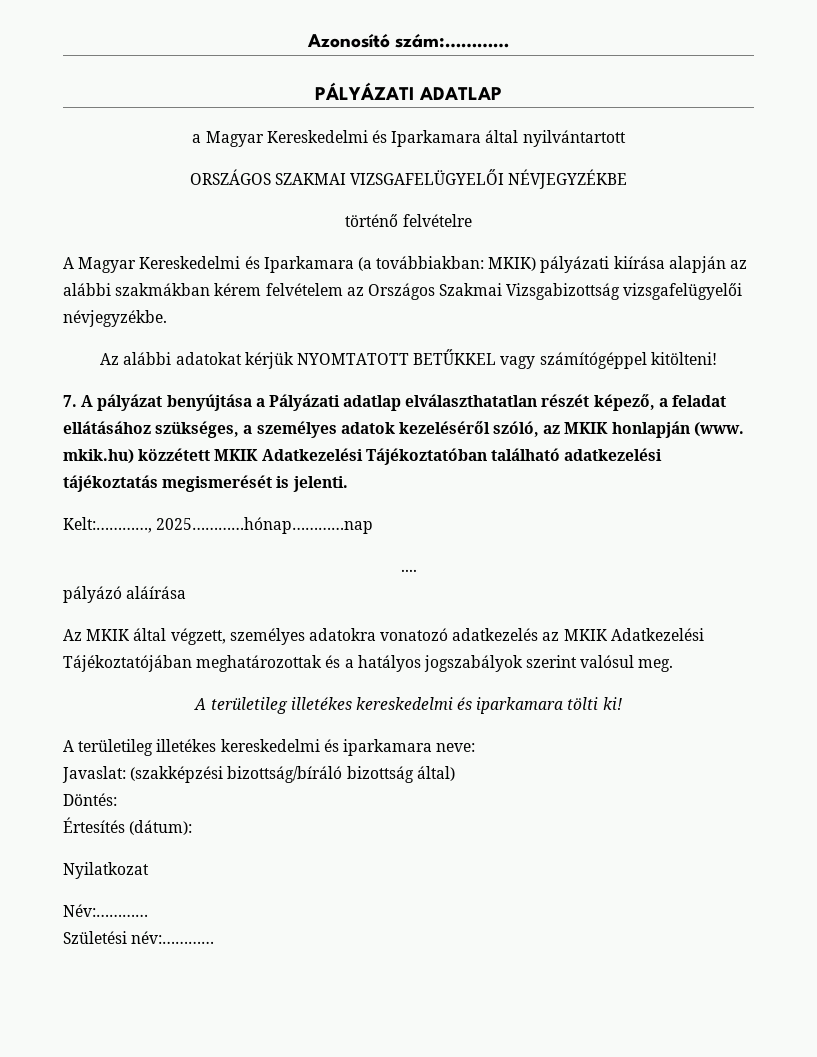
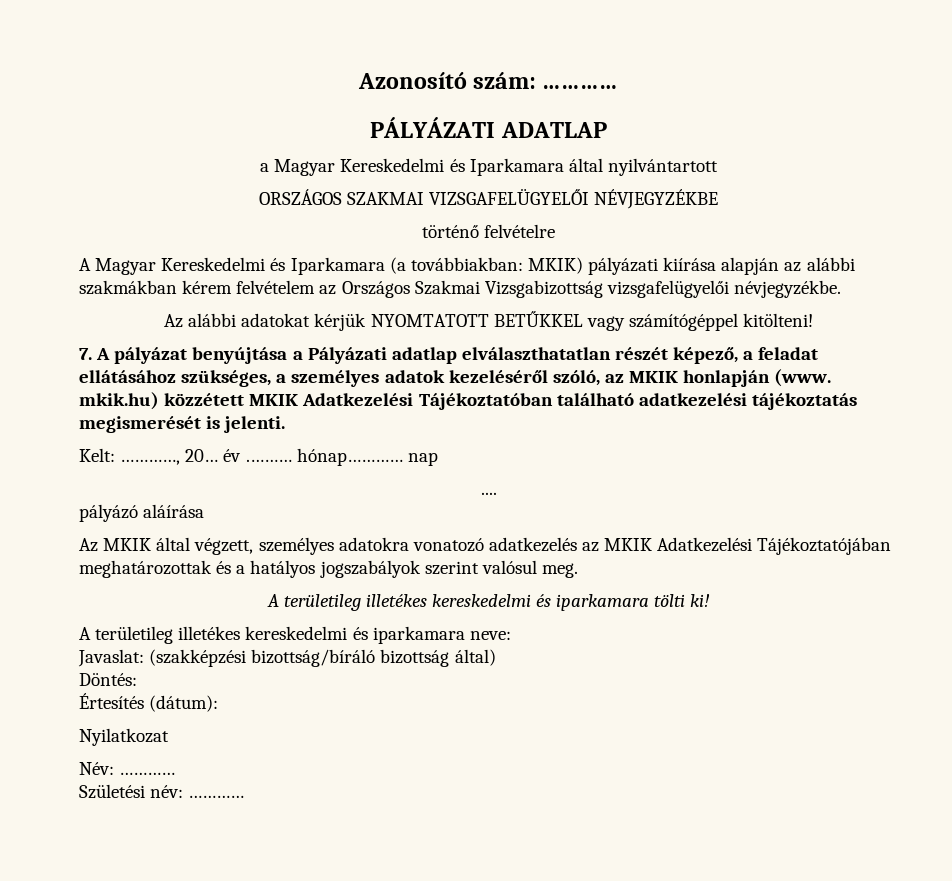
[395,33,510,48] szám:………… -> [473,72,619,89] szám: …………
[63,517,374,534] Kelt:…………, 2025…………hónap…………nap -> [79,448,438,466] Kelt: …………, 20… év .……… hónap………… nap
[63,904,148,917] Név:………… -> [79,762,176,775] Név: …………
[131,931,215,944] név:………… -> [150,785,245,798] név: …………

